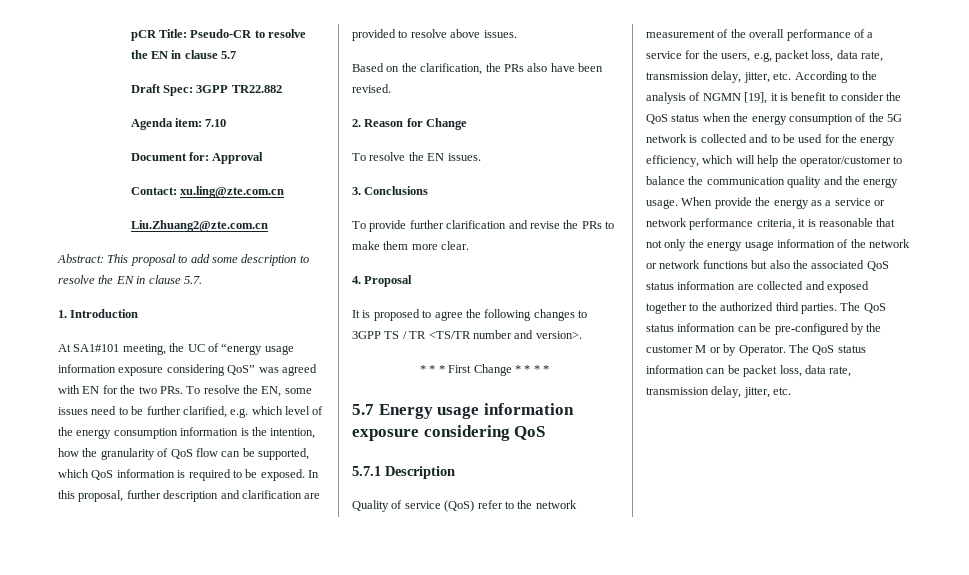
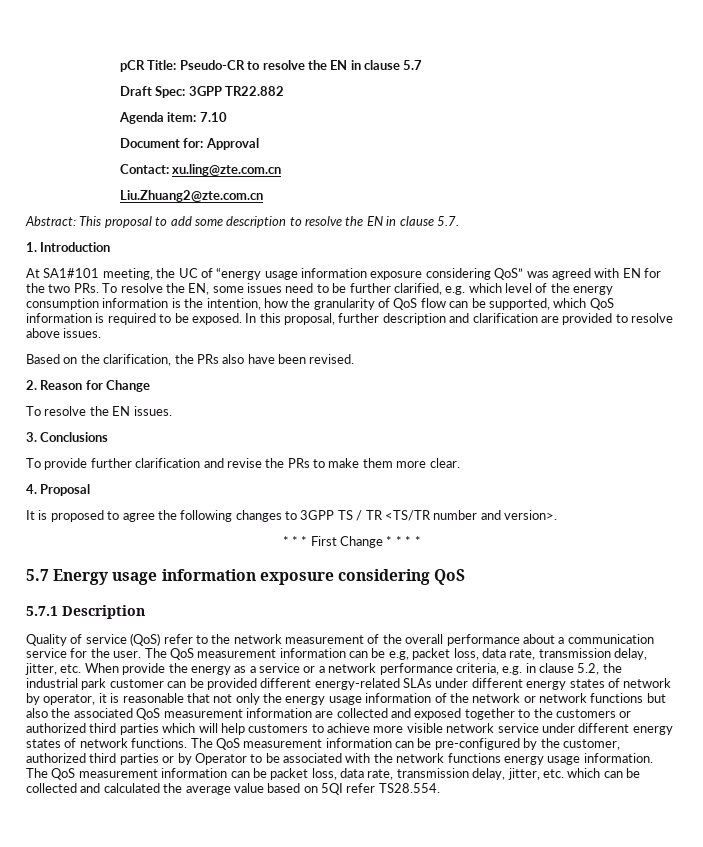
[853,29,874,38] [646,50,751,62] of a service for the users, -> [522,634,654,644] [26,648,386,660] about a communication service for the user. The QoS measurement information can be
[794,71,878,83] [646,92,902,104] [646,113,902,125] [646,134,896,146] [646,155,903,167] [646,176,899,188] [646,199,678,209] According to the analysis of NGMN [19], it is benefit to consider the QoS status when the energy consumption of the 5G network is collected and to be used for the energy efficiency, which will help the operator/customer to balance the communication quality and the energy usage. -> (82, 668) none
(885, 203) none -> [318,666,325,673] a
(795, 224) none -> [502,663,622,675] [26,678,672,690] [26,693,96,705] e.g. in clause 5.2, the industrial park customer can be provided different energy-related SLAs under different energy states of network by operator,
[646,282,674,290] status -> [163,709,243,718] measurement
[720,302,886,314] [646,324,674,332] authorized third parties. The QoS status -> [555,709,632,718] [26,723,673,735] [26,738,323,750] customers or authorized third parties which will help customers to achieve more visible network service under different energy states of network functions. The QoS measurement
[646,344,866,356] customer M or by Operator. The QoS status -> [562,739,620,750] [26,753,653,765] [26,768,158,780] customer, authorized third parties or by Operator to be associated with the network functions energy usage information. The QoS measurement
(792, 391) none -> [567,768,640,778] [26,783,440,795] which can be collected and calculated the average value based on 5QI refer TS28.554.

